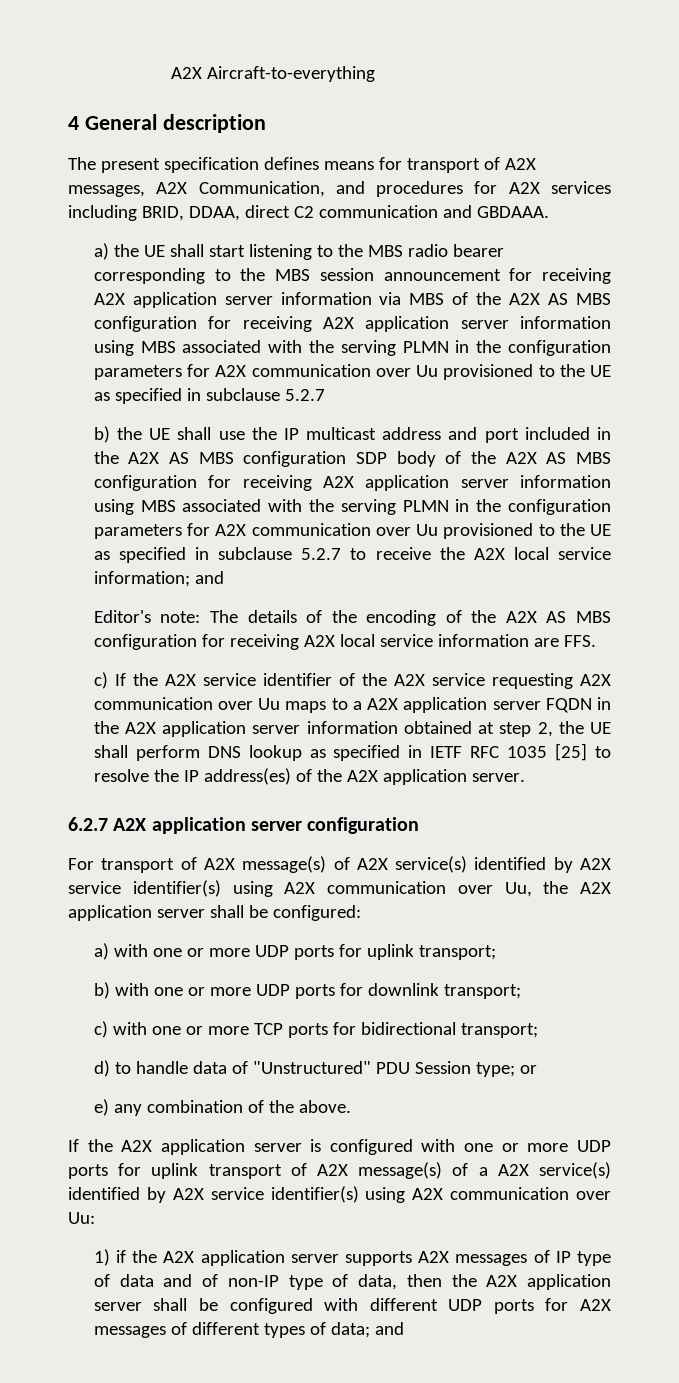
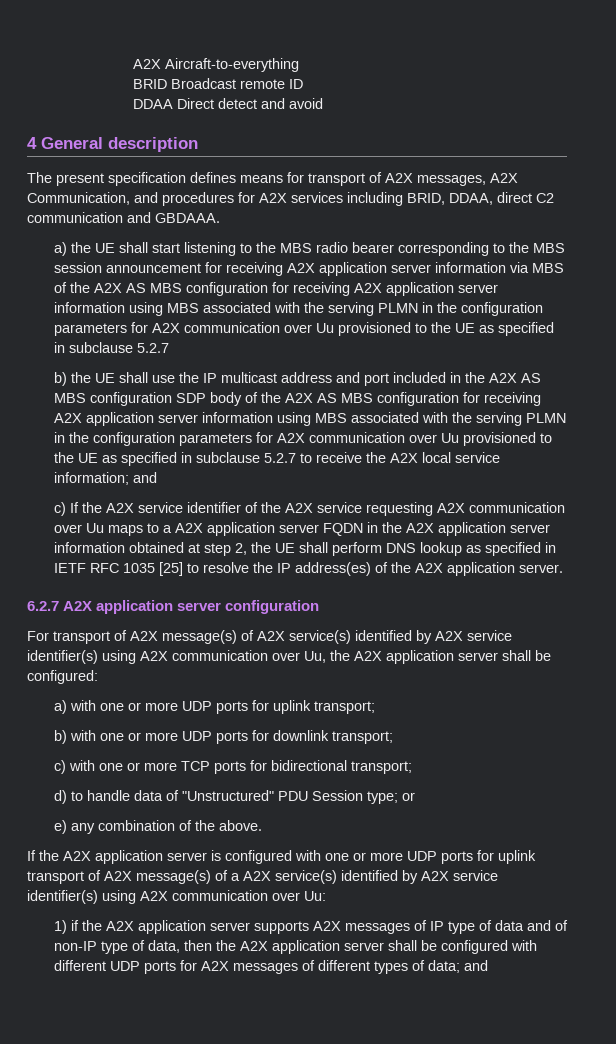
(376, 74) none -> [133,78,304,89] [133,98,324,109] // BRID Broadcast remote ID // DDAA Direct detect and avoid
[93,610,611,626] [93,634,596,650] // Editor's note: The details of the encoding of the A2X AS MBS configuration for receiving A2X local service information are FFS. -> (157, 477) none

